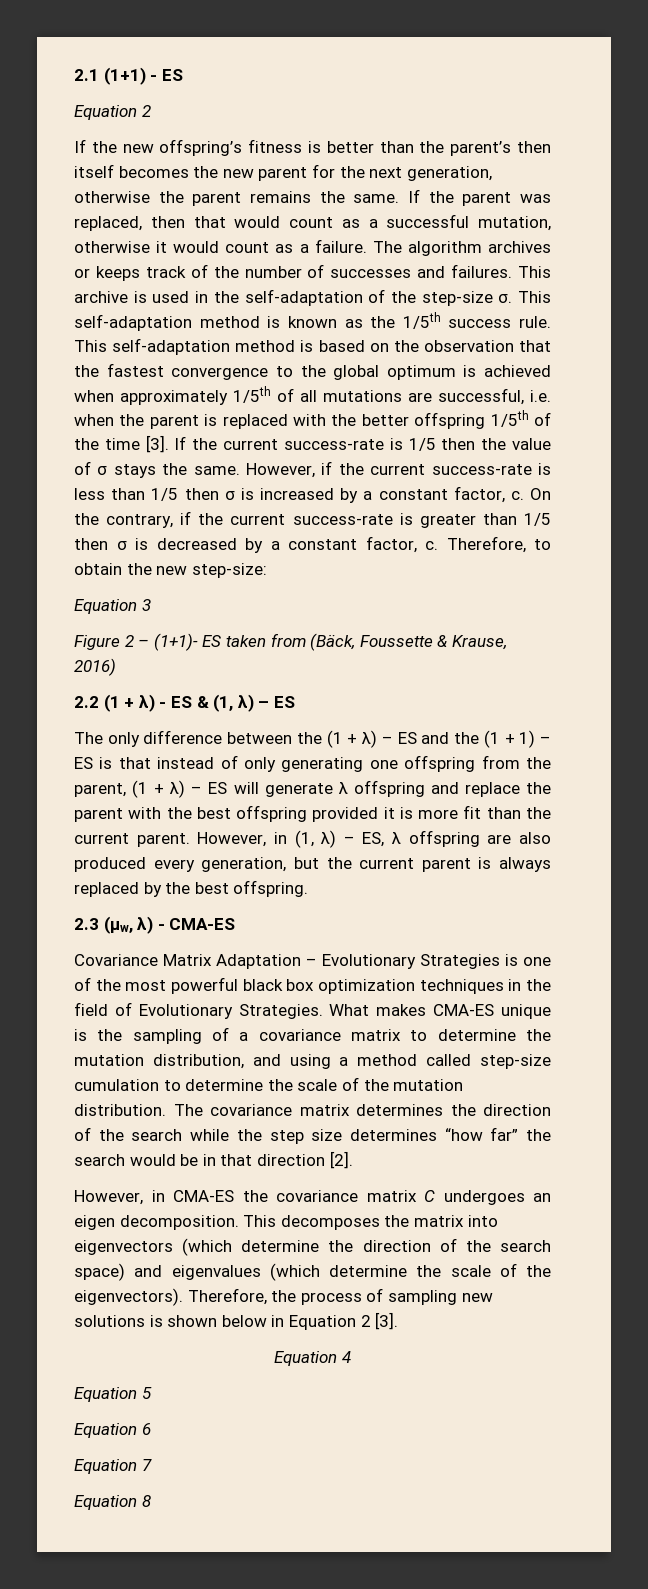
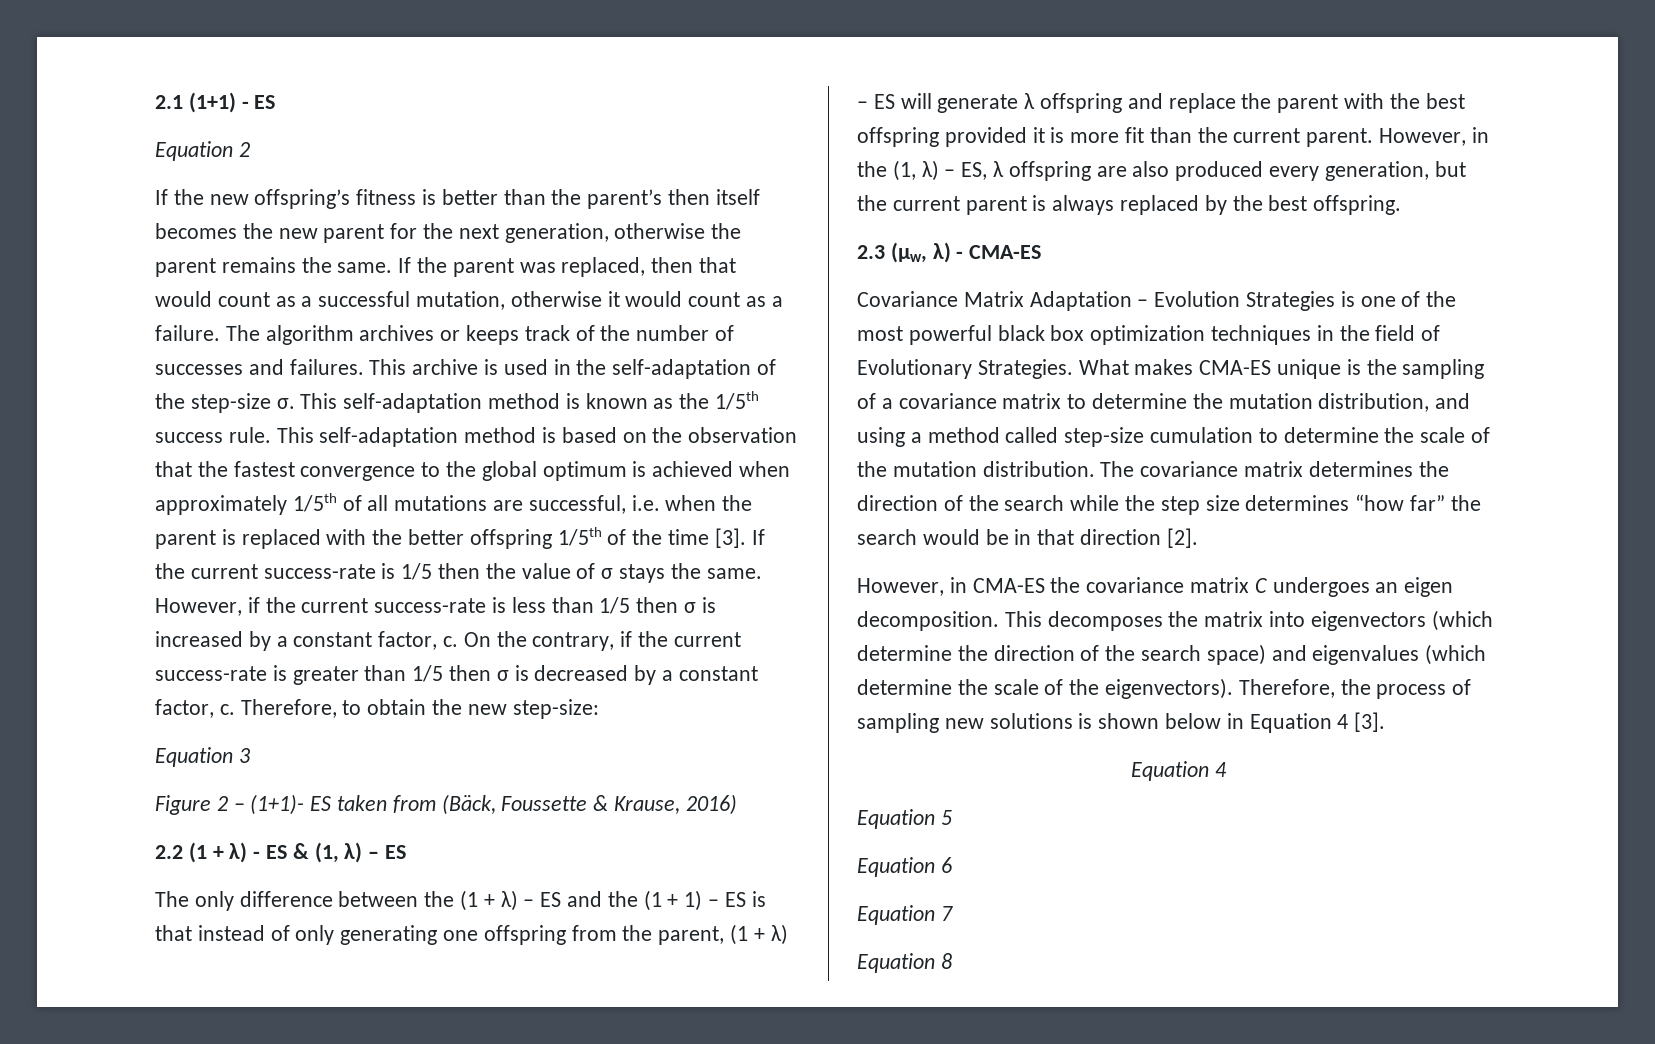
(287, 838) none -> [857,161,887,177] the
[322,954,416,969] Evolutionary -> [1154,291,1241,307] Evolution
[360,1315,371,1327] 2 -> [1337,714,1349,729] 4

